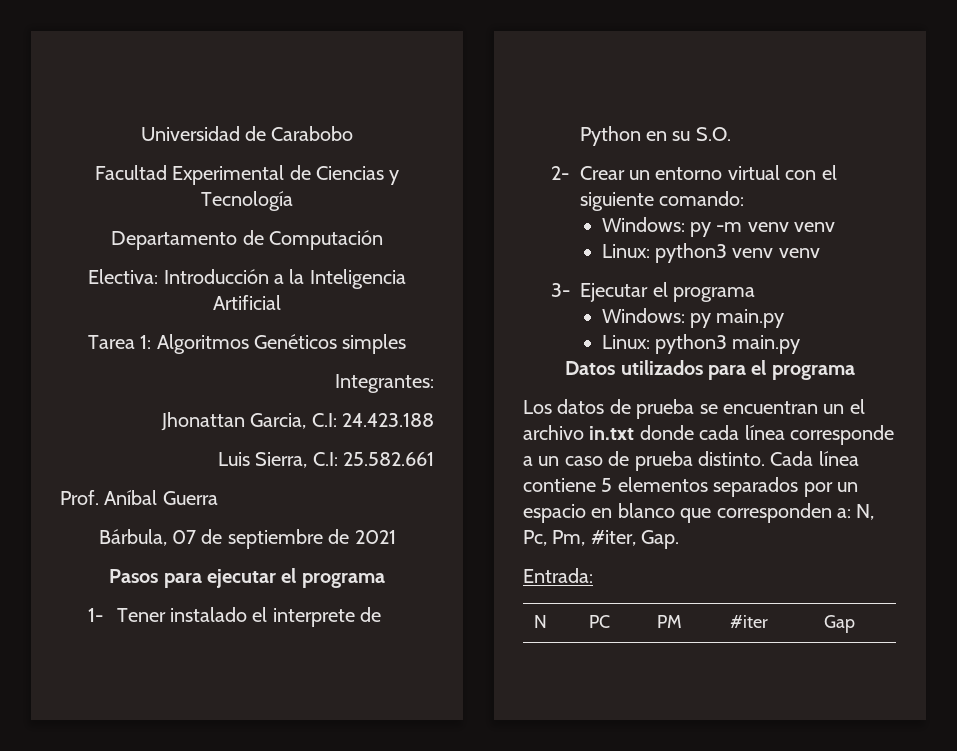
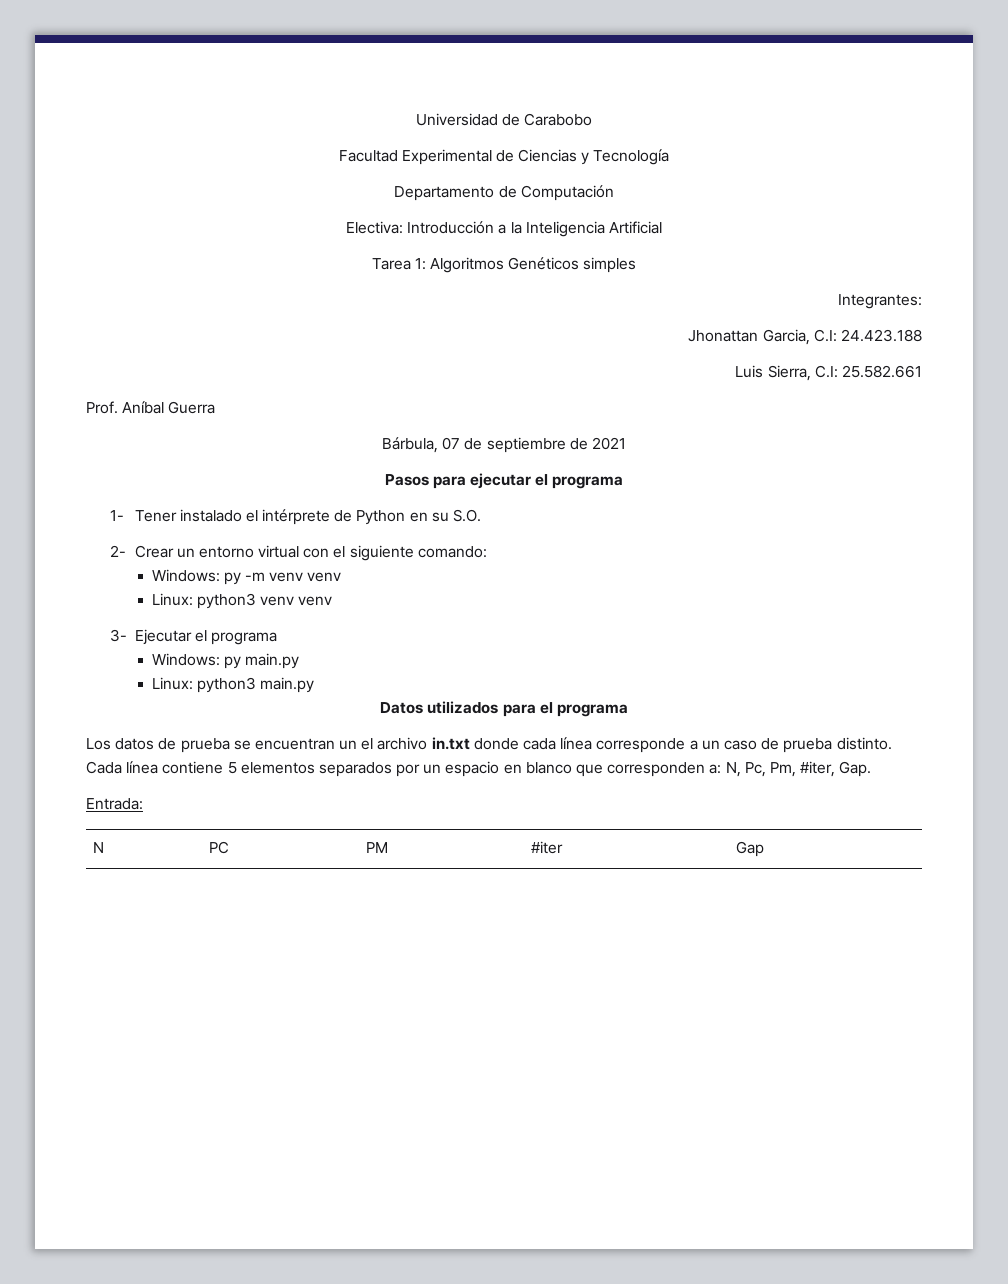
[272,608,355,627] interprete -> [262,509,331,525] intérprete

